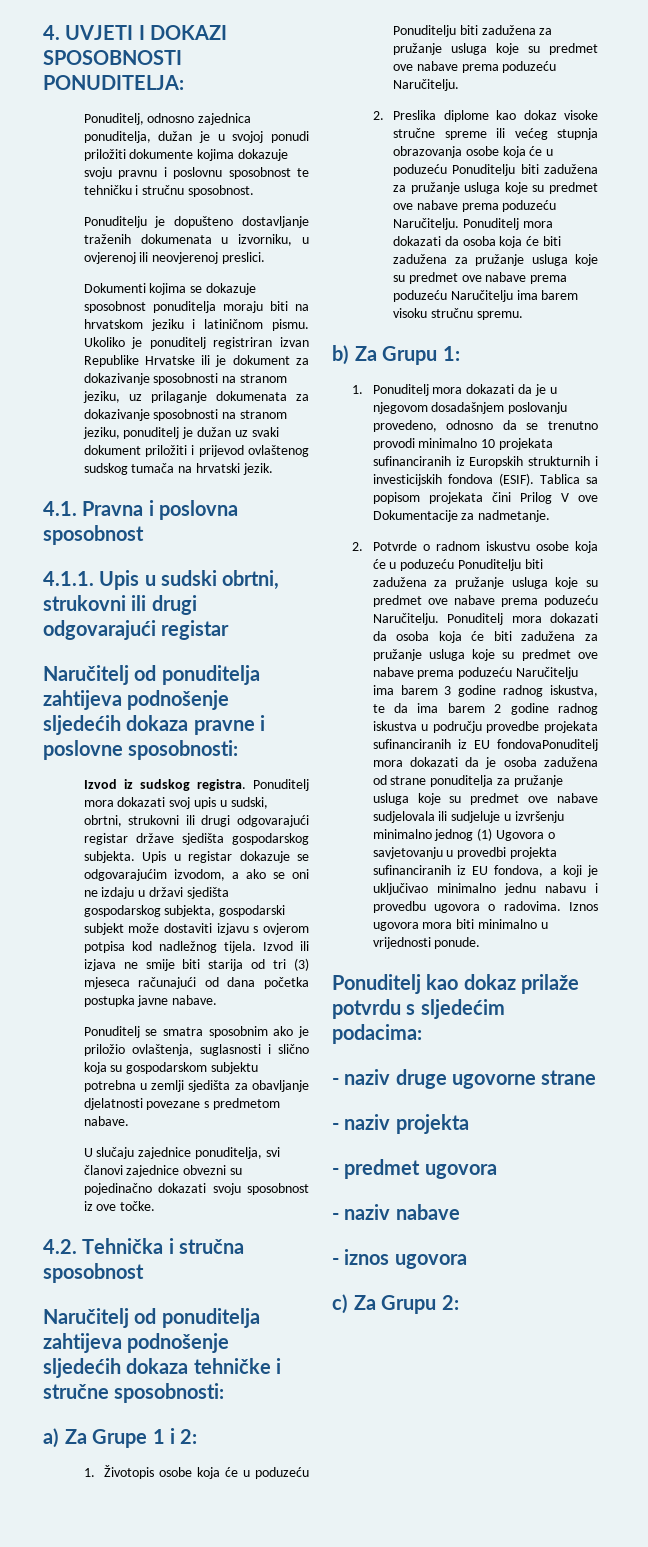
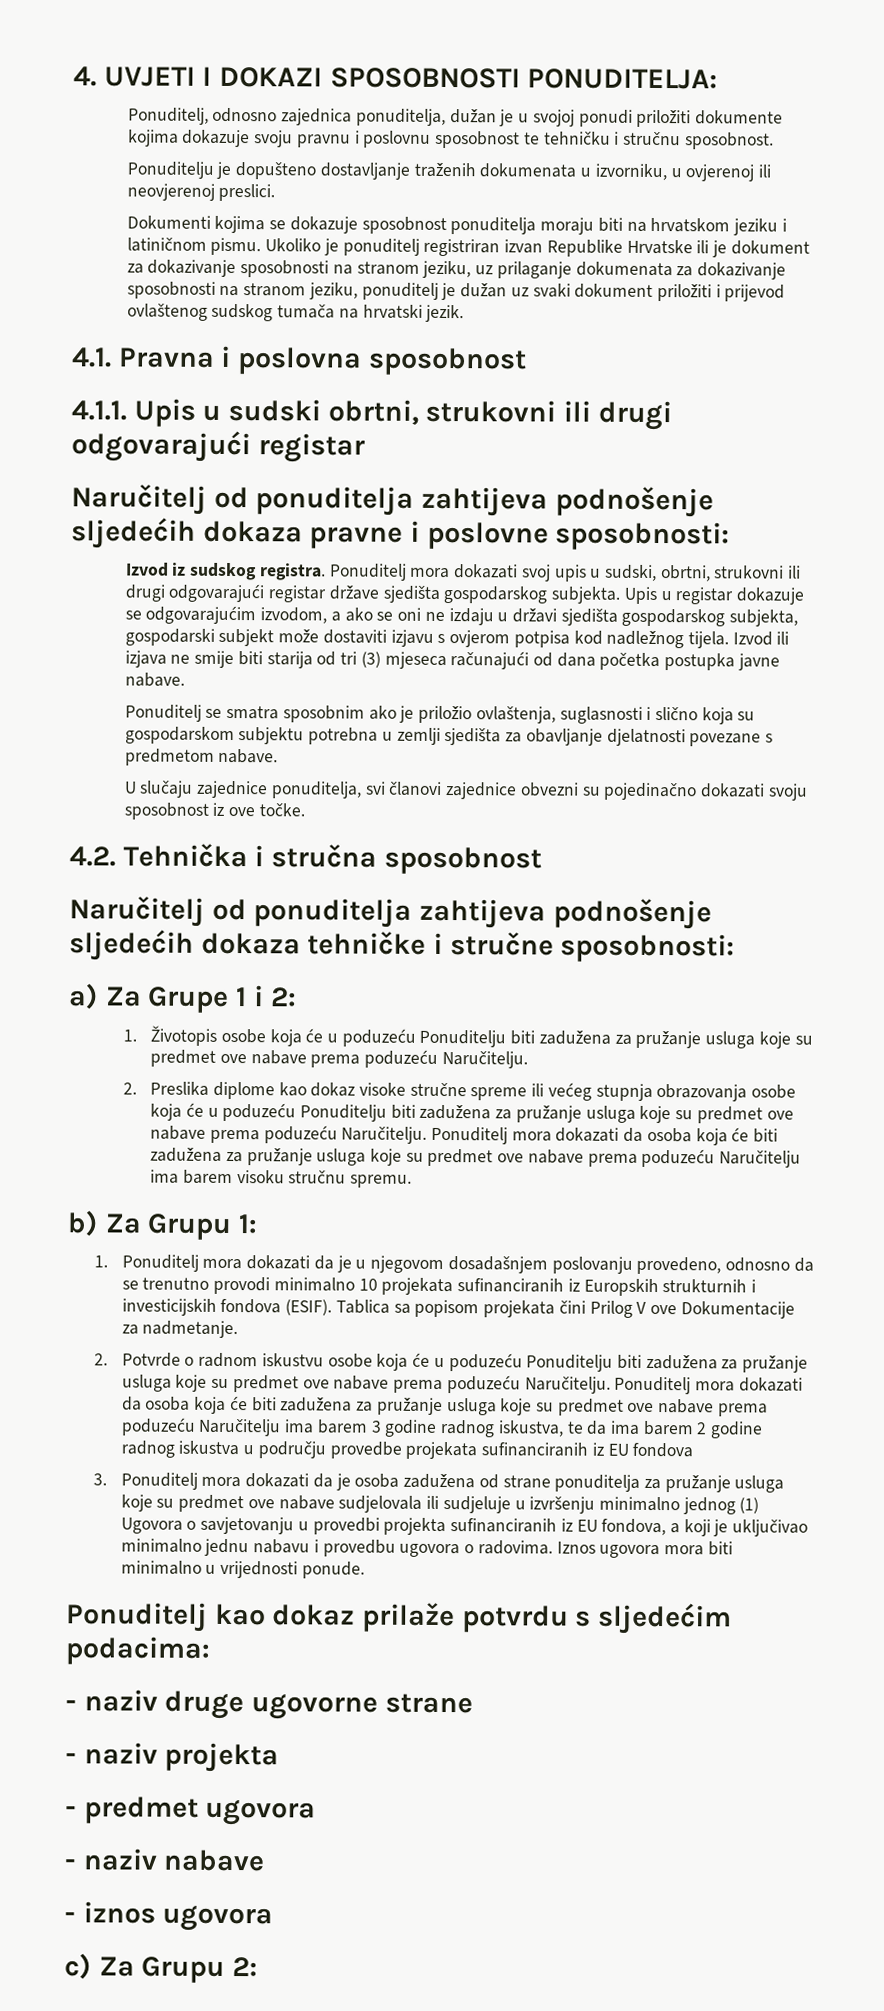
[497,739,598,751] fondovaPonuditelj -> [632,1442,694,1458] [93,1472,198,1490] fondova // 3. Ponuditelj

